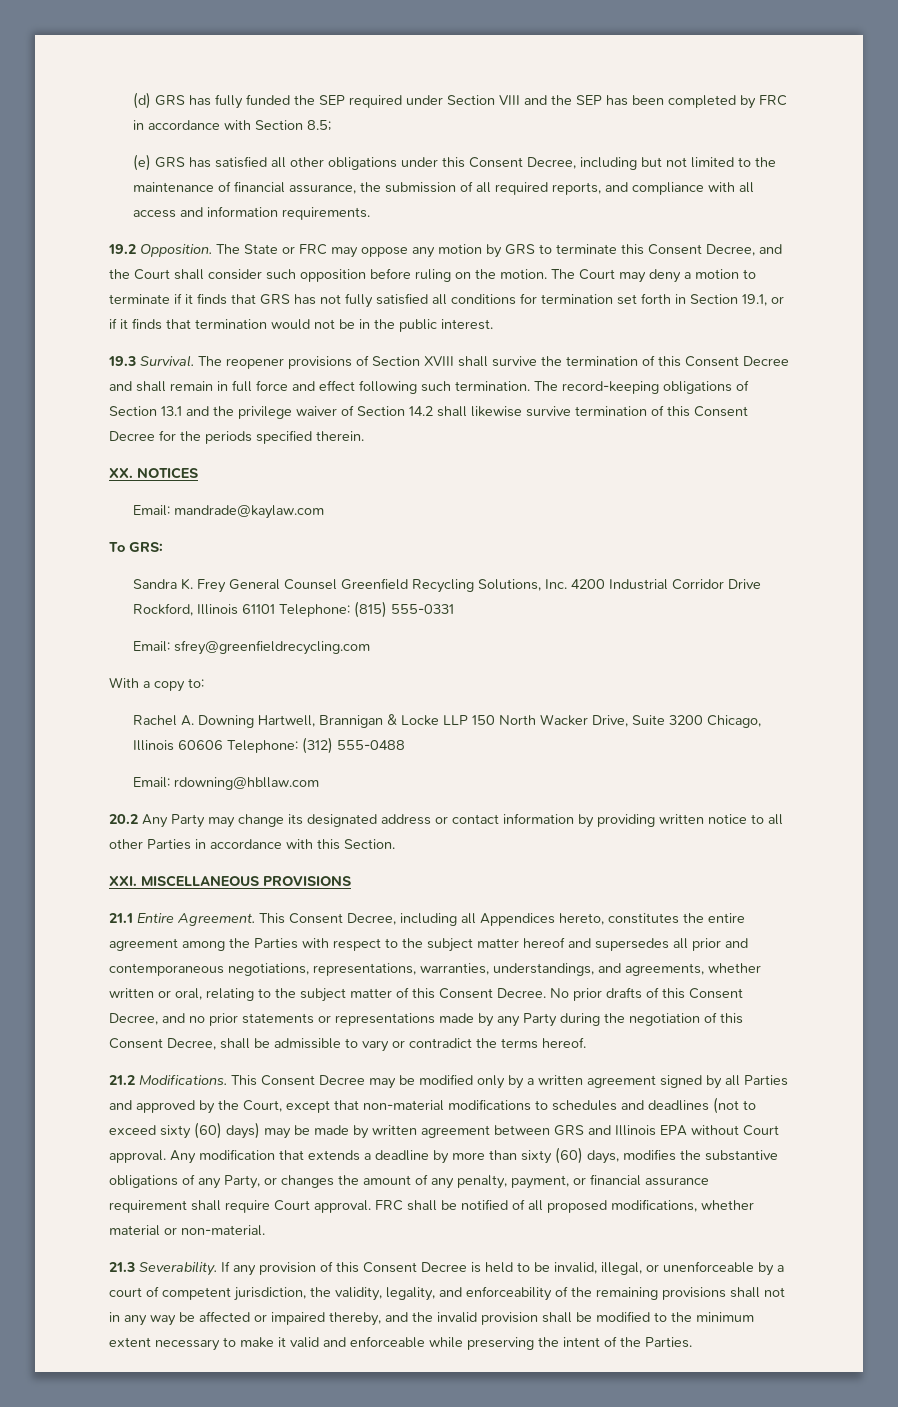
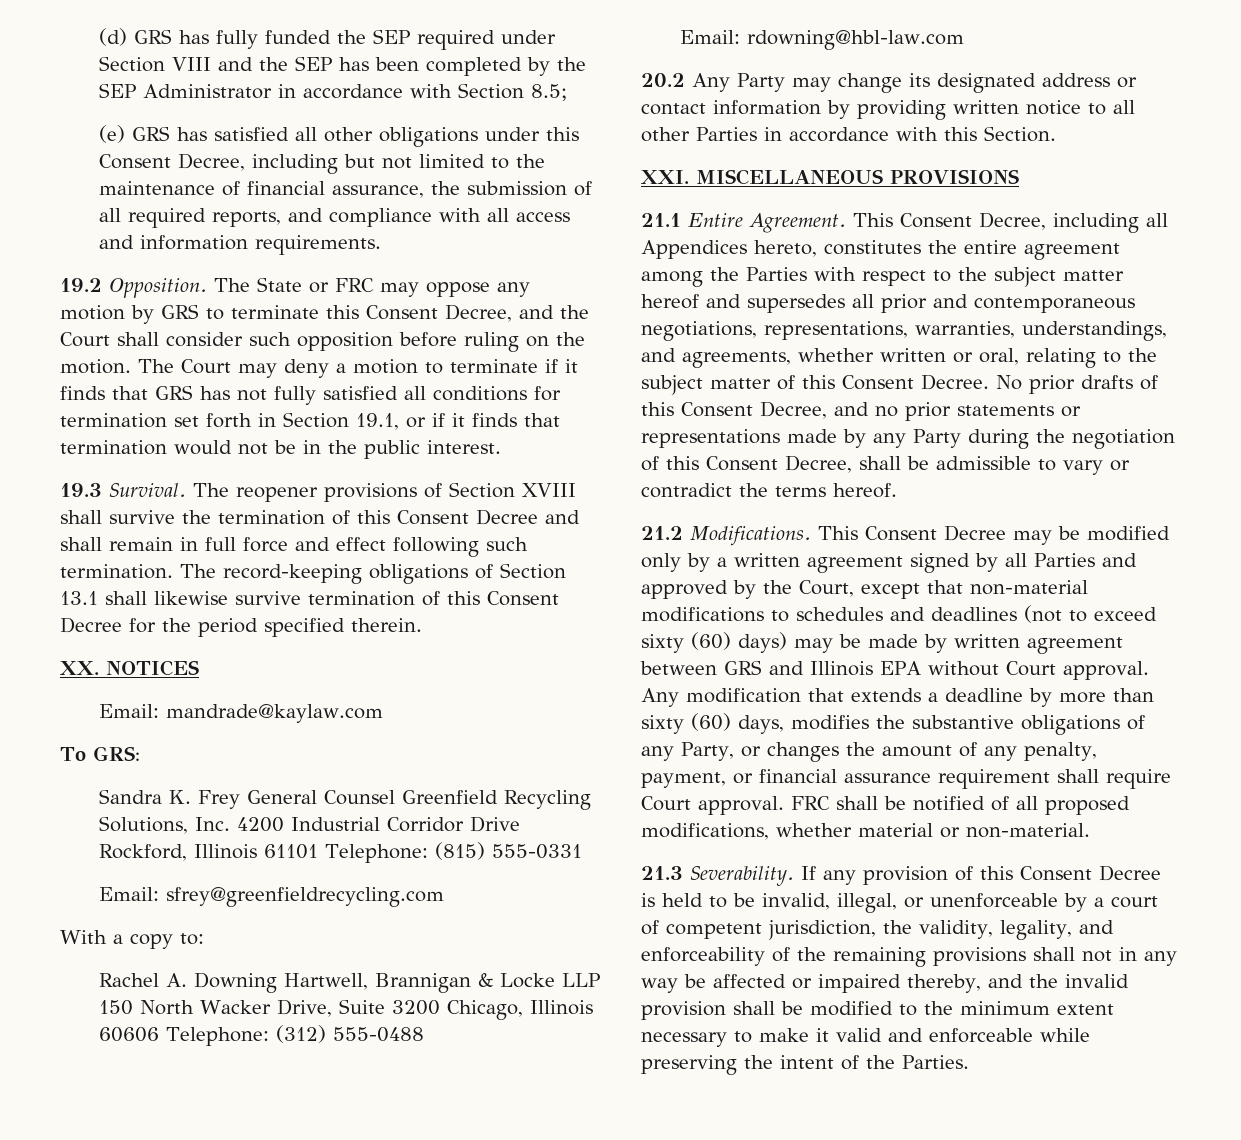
[759,95,788,106] FRC -> [556,57,586,71] [98,83,272,99] the SEP Administrator
[186,405,433,419] and the privilege waiver of Section 14.2 -> (98, 598) none
[205,431,252,444] periods -> [198,618,258,637] period
[174,777,320,790] rdowning@hbllaw.com -> [746,30,964,50] rdowning@hbl-law.com

